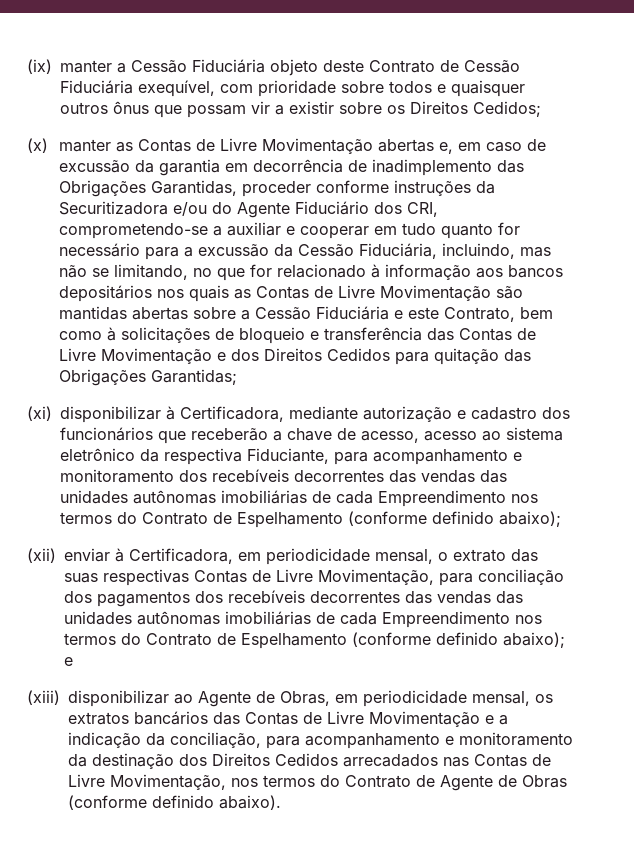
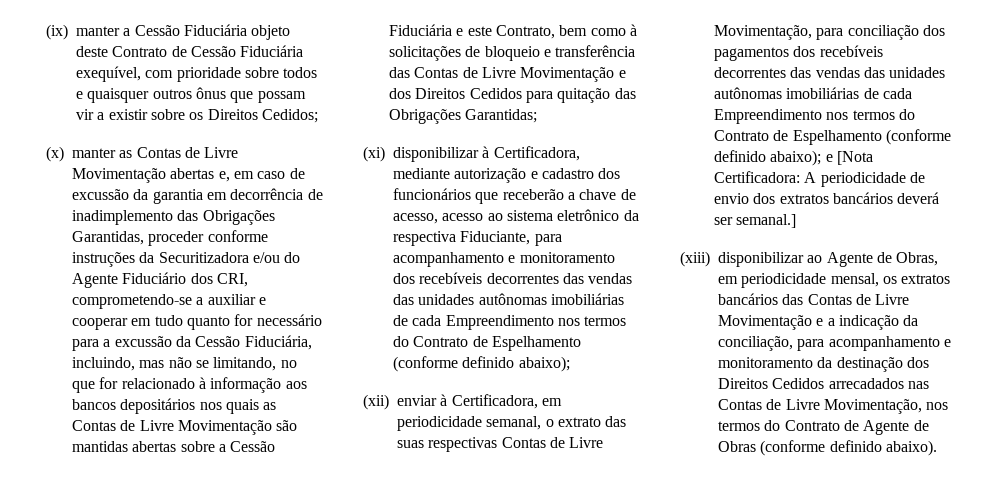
[375,549,433,564] mensal, -> [486,416,542,430] semanal,
(73, 661) none -> [836,151,873,165] [714,171,925,187] [714,192,940,204] [714,214,797,228] [Nota Certificadora: A periodicidade de envio dos extratos bancários deverá ser semanal.]

